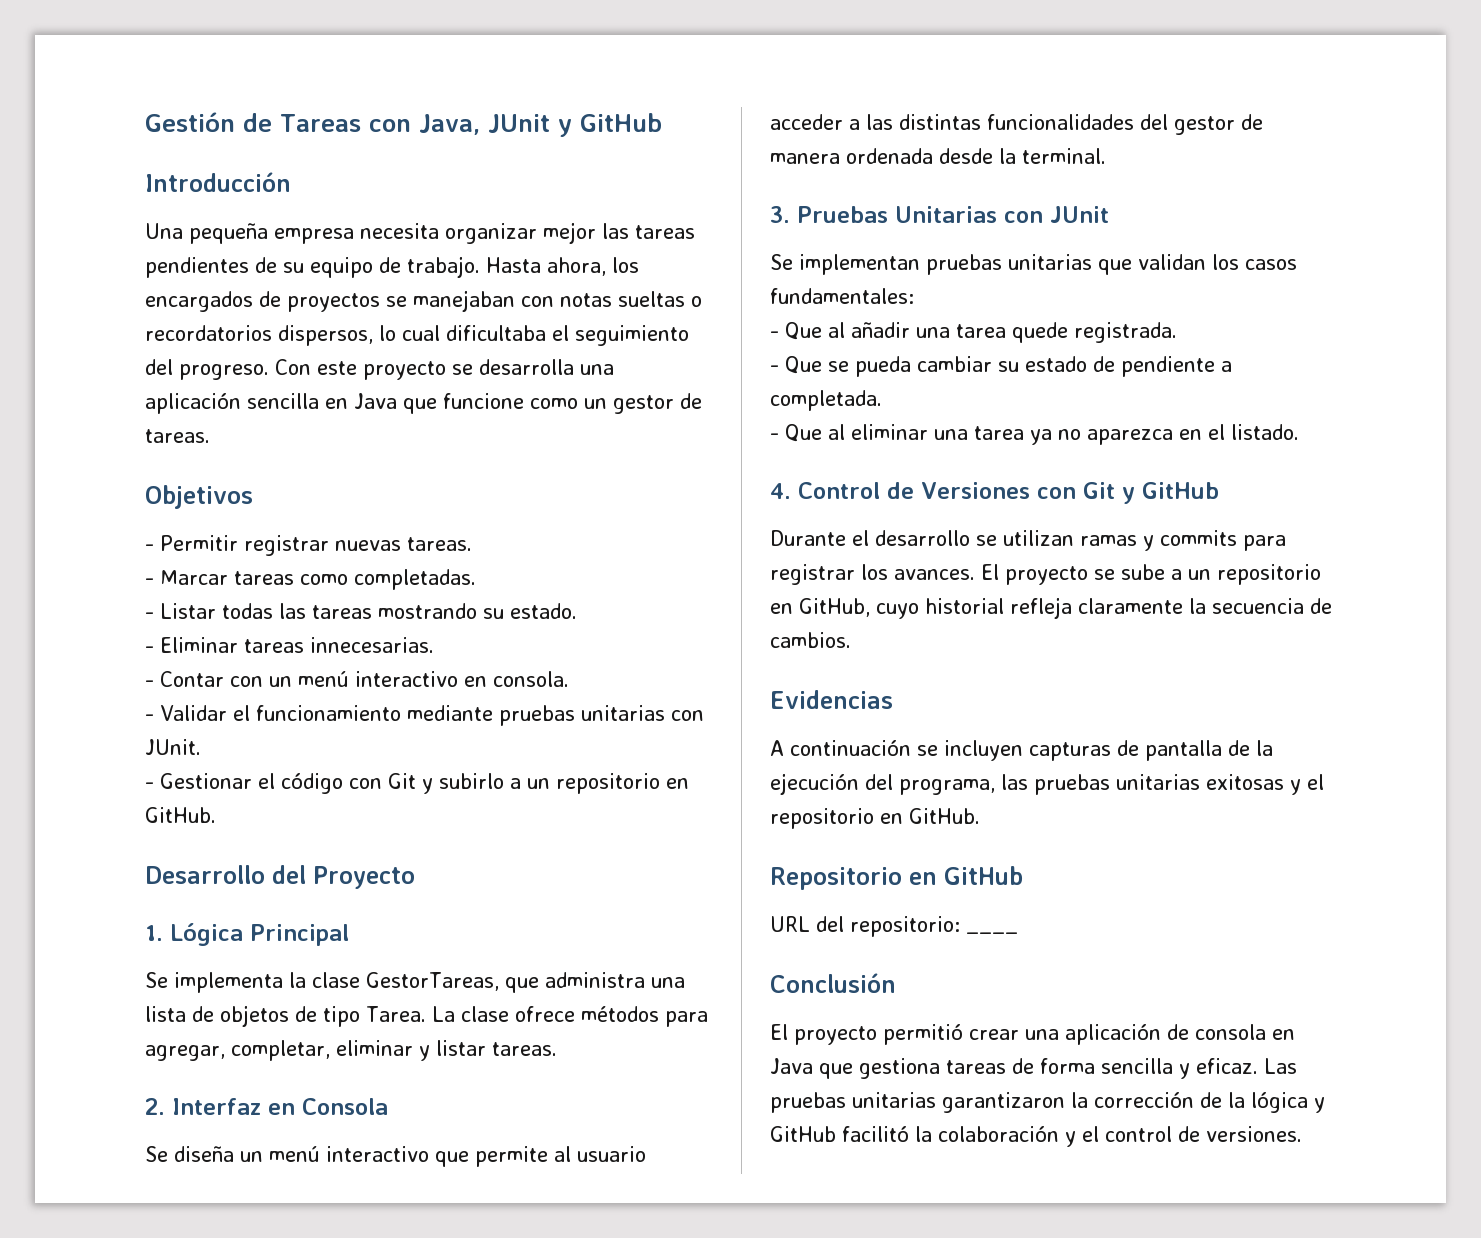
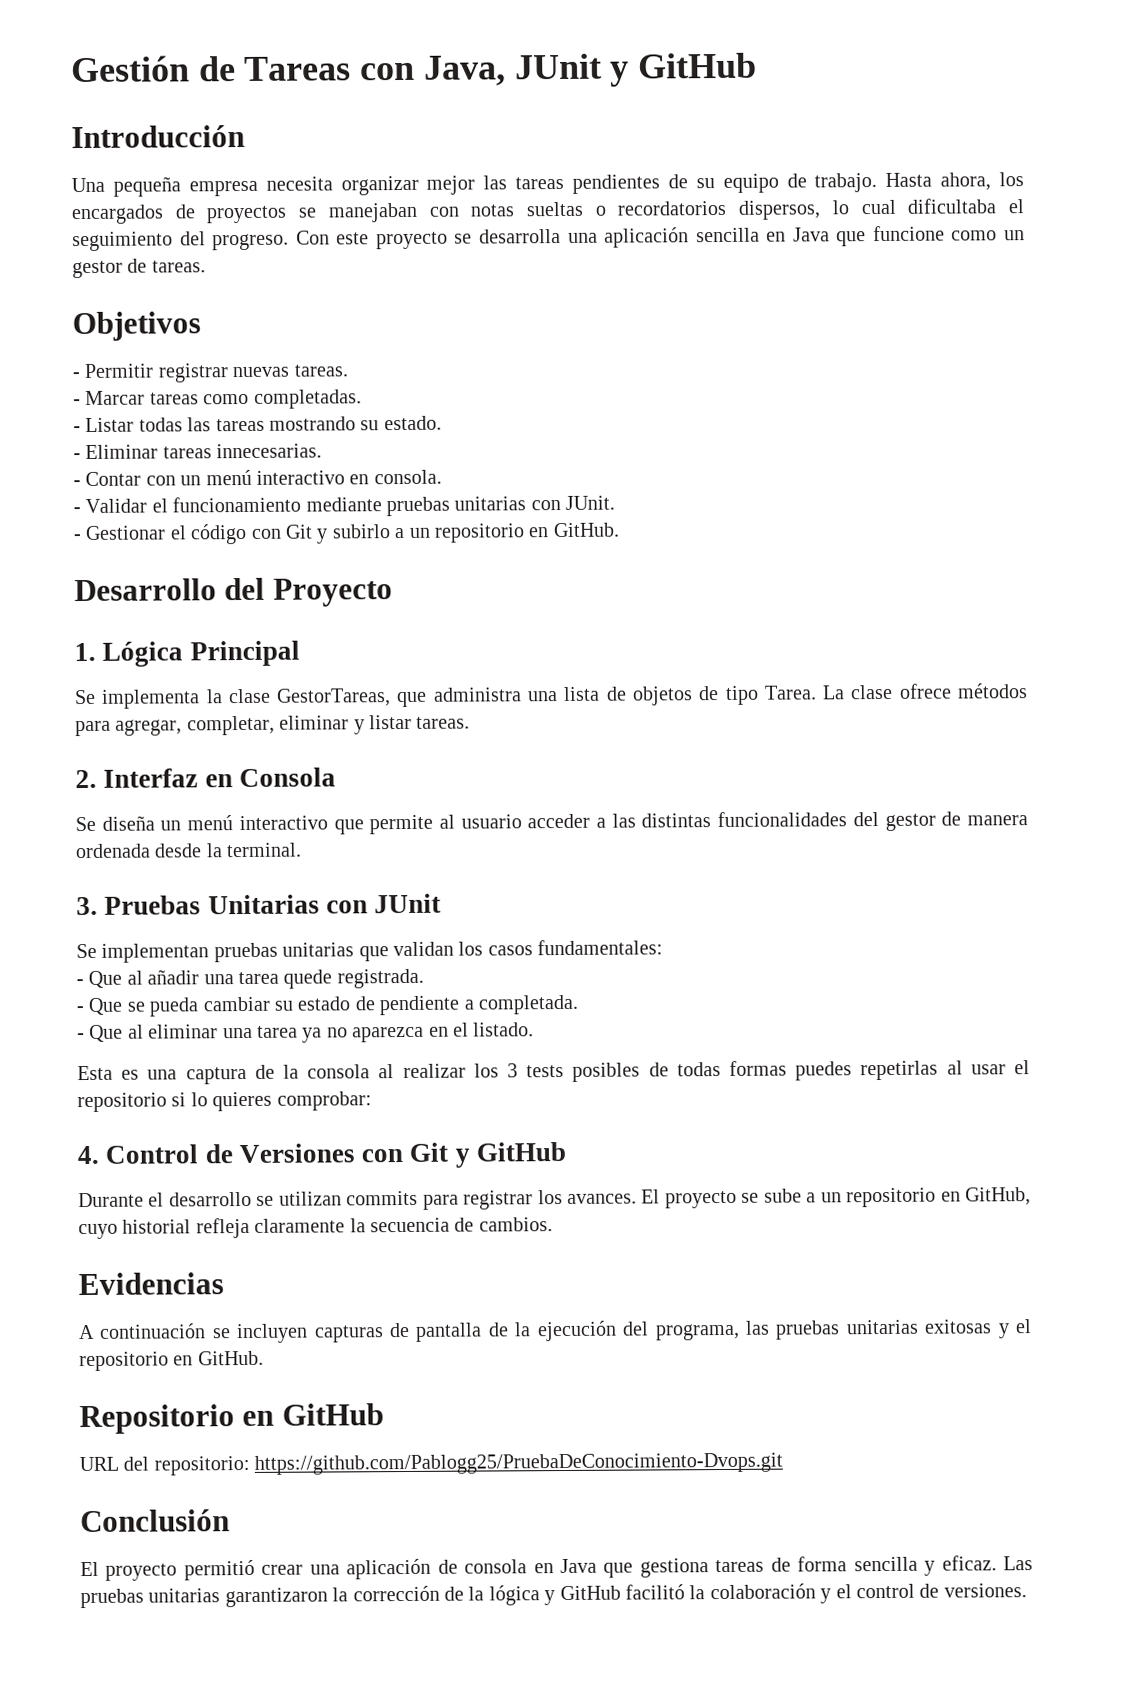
(1299, 432) none -> [77,1060,1031,1085] [77,1091,372,1113] // Esta es una captura de la consola al realizar los 3 tests posibles de todas formas puedes repetirlas al usar el repositorio si lo quieres comprobar:
[1080,535,1154,551] ramas y -> (342, 1198) none
[966,932,1018,934] ____ -> [254,1452,784,1475] https://github.com/Pablogg25/PruebaDeConocimiento-Dvops.git

